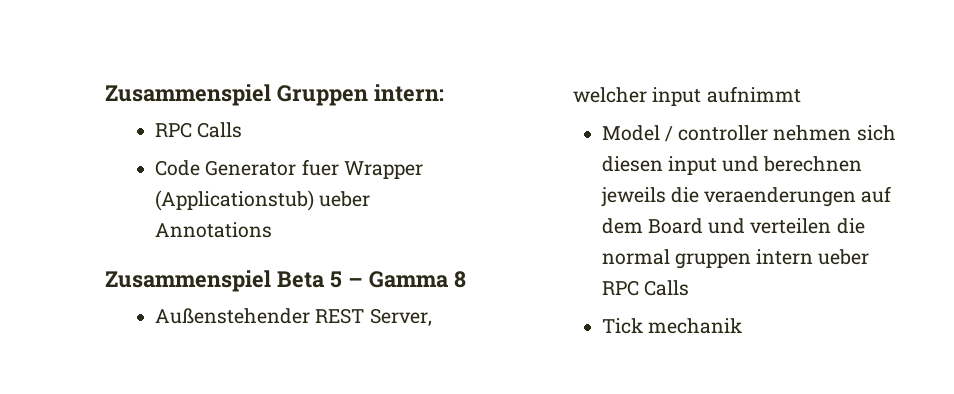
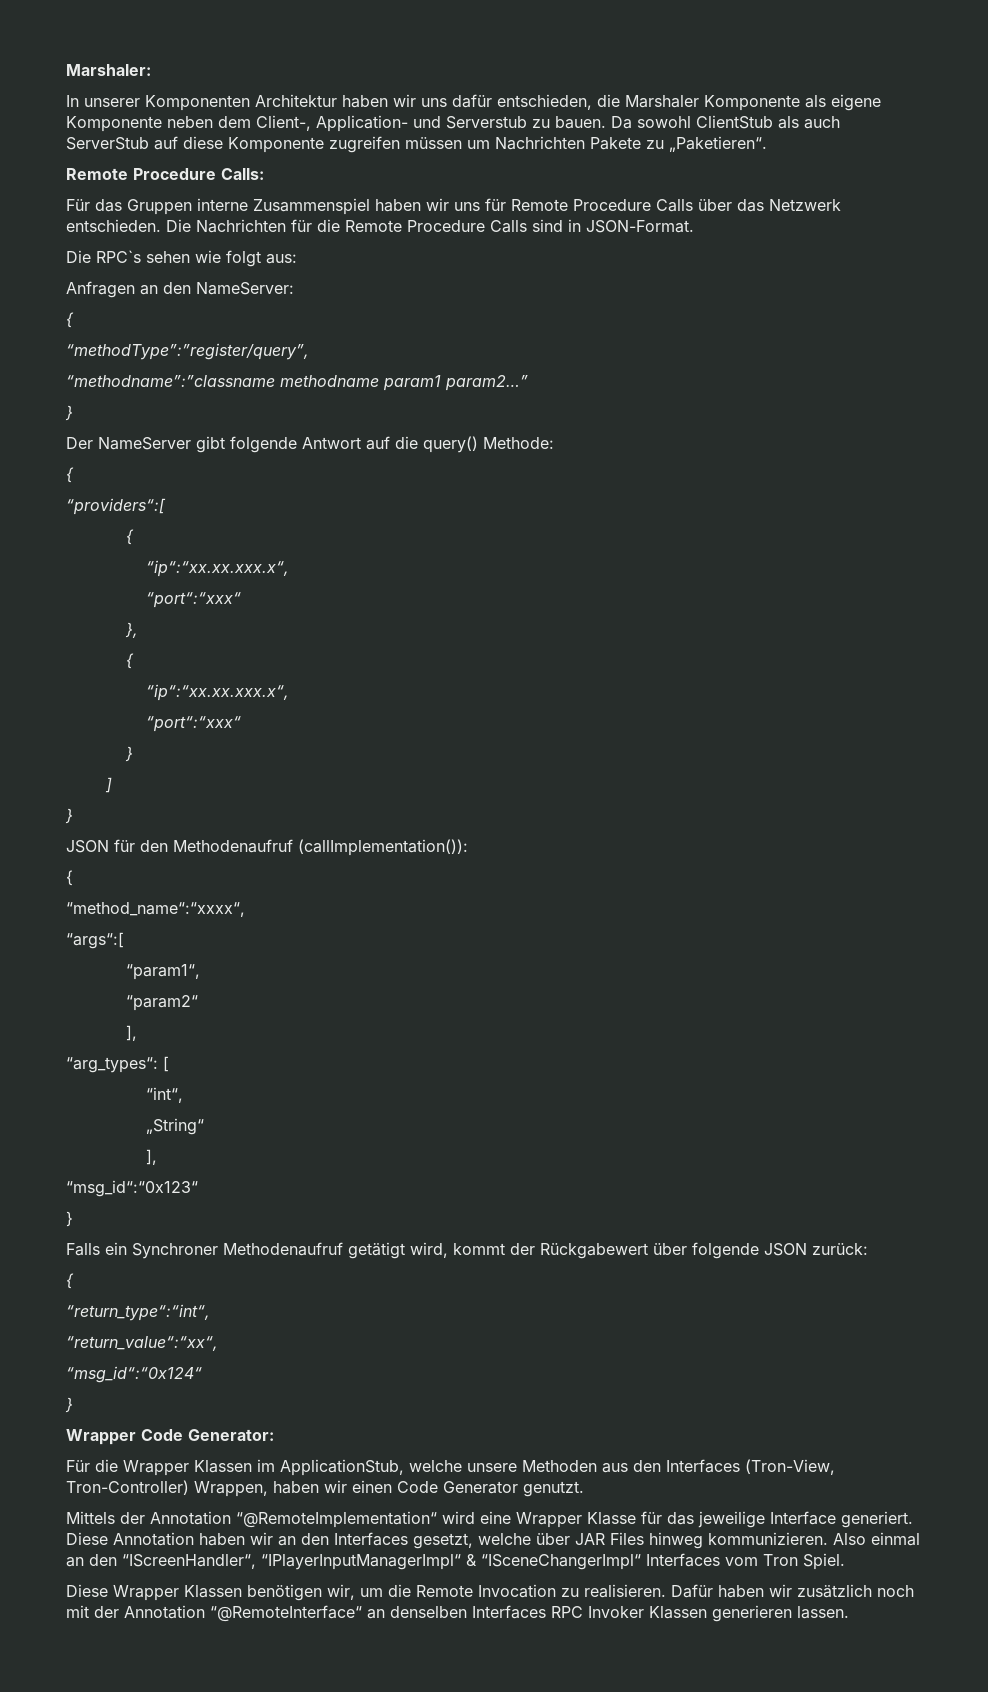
[105,84,444,106] [155,122,243,138] [155,159,423,179] [155,190,371,211] [155,222,273,238] [105,270,466,292] [155,308,432,326] [573,86,801,106] [601,125,896,142] [601,156,863,175] [600,186,892,207] [601,218,865,234] [601,249,870,269] [601,280,689,296] [601,318,742,334] Zusammenspiel Gruppen intern: // RPC Calls // Code Generator fuer Wrapper (Applicationstub) ueber Annotations // Zusammenspiel Beta 5 – Gamma 8 // Außenstehender REST Server, welcher input aufnimmt // Model / controller nehmen sich diesen input und berechnen jeweils die veraenderungen auf dem Board und verteilen die normal gruppen intern ueber RPC Calls // Tick mechanik -> [66,64,151,76] [66,94,881,111] [66,115,840,132] [66,136,767,153] [66,168,264,180] [66,198,841,215] [66,219,694,233] [66,250,297,267] [66,281,294,298] [66,312,74,328] [66,343,309,360] [66,375,528,391] [65,405,73,421] [66,436,554,453] [66,467,74,483] [66,498,166,515] [126,529,135,545] [146,560,290,577] [146,592,242,608] [125,622,139,638] [126,653,135,669] [146,684,290,701] [146,716,242,732] [125,746,134,762] [105,777,113,793] [65,808,73,824] [66,839,468,856] [66,870,73,886] [66,902,245,917] [66,932,124,949] [126,964,201,980] [126,995,199,1011] [126,1025,138,1041] [66,1056,169,1073] [146,1087,184,1103] [146,1118,205,1135] [146,1149,158,1165] [66,1180,198,1197] [66,1211,73,1227] [66,1242,868,1259] [66,1273,74,1289] [66,1304,210,1321] [66,1336,218,1351] [66,1366,202,1383] [65,1397,73,1413] [66,1429,274,1445] [66,1459,835,1476] [66,1480,584,1497] [66,1511,913,1528] [66,1532,920,1549] [66,1553,845,1570] [66,1584,914,1601] [66,1605,849,1622] Marshaler: // In unserer Komponenten Architektur haben wir uns dafür entschieden, die Marshaler Komponente als eigene Komponente neben dem Client-, Application- und Serverstub zu bauen. Da sowohl ClientStub als auch ServerStub auf diese Komponente zugreifen müssen um Nachrichten Pakete zu „Paketieren“. // Remote Procedure Calls: // Für das Gruppen interne Zusammenspiel haben wir uns für Remote Procedure Calls über das Netzwerk entschieden. Die Nachrichten für die Remote Procedure Calls sind in JSON-Format. // Die RPC`s sehen wie folgt aus: // Anfragen an den NameServer: // { // “methodType”:”register/query”, // “methodname”:”classname methodname param1 param2…” // } // Der NameServer gibt folgende Antwort auf die query() Methode: // { // “providers“:[ // { // “ip“:“xx.xx.xxx.x“, // “port“:“xxx“ // }, // { // “ip“:“xx.xx.xxx.x“, // “port“:“xxx“ // } // ] // } // JSON für den Methodenaufruf (callImplementation()): // { // “method_name“:“xxxx“, // “args“:[ // “param1“, // “param2“ // ], // “arg_types“: [ // “int“, // „String“ // ], // “msg_id“:“0x123“ // } // Falls ein Synchroner Methodenaufruf getätigt wird, kommt der Rückgabewert über folgende JSON zurück: // { // “return_type“:“int“, // “return_value“:“xx“, // “msg_id“:“0x124“ // } // Wrapper Code Generator: // Für die Wrapper Klassen im ApplicationStub, welche unsere Methoden aus den Interfaces (Tron-View, Tron-Controller) Wrappen, haben wir einen Code Generator genutzt. // Mittels der Annotation “@RemoteImplementation“ wird eine Wrapper Klasse für das jeweilige Interface generiert. Diese Annotation haben wir an den Interfaces gesetzt, welche über JAR Files hinweg kommunizieren. Also einmal an den “IScreenHandler“, “IPlayerInputManagerImpl“ & “ISceneChangerImpl“ Interfaces vom Tron Spiel. // Diese Wrapper Klassen benötigen wir, um die Remote Invocation zu realisieren. Dafür haben wir zusätzlich noch mit der Annotation “@RemoteInterface“ an denselben Interfaces RPC Invoker Klassen generieren lassen.

